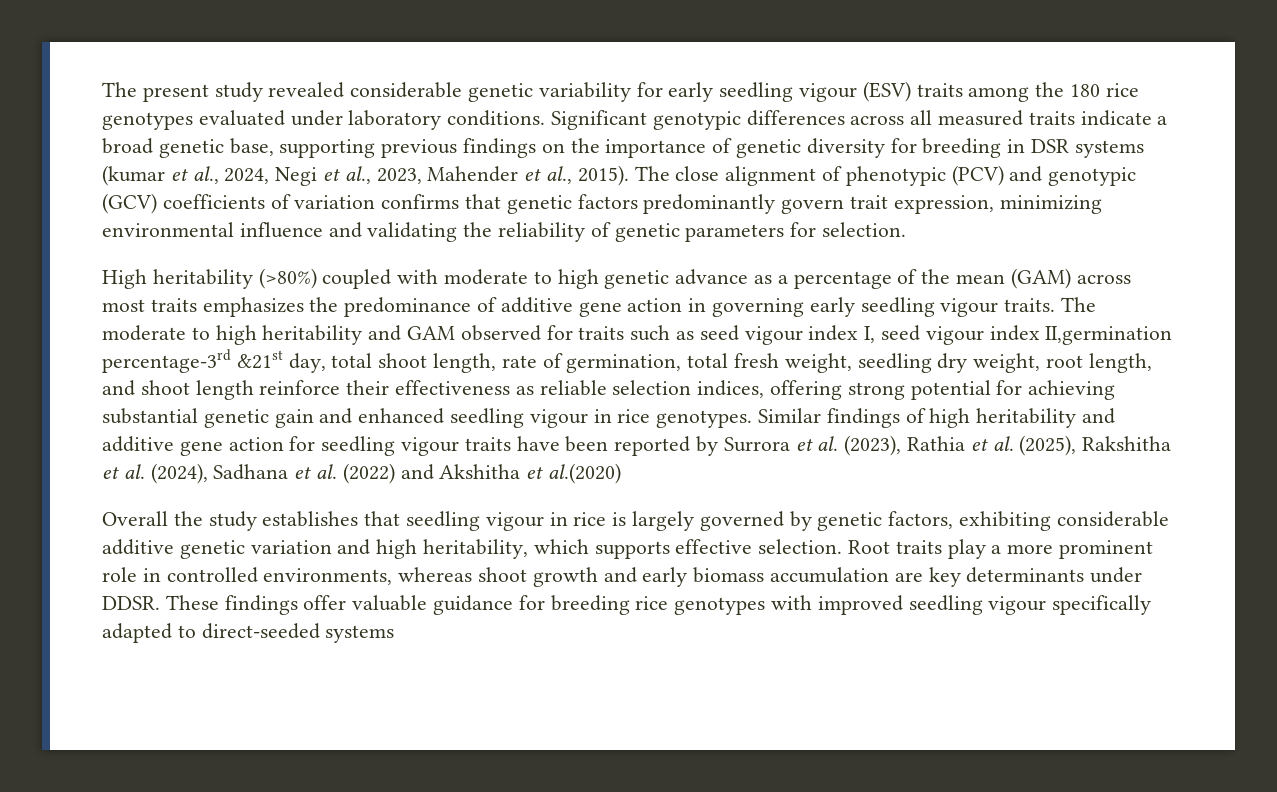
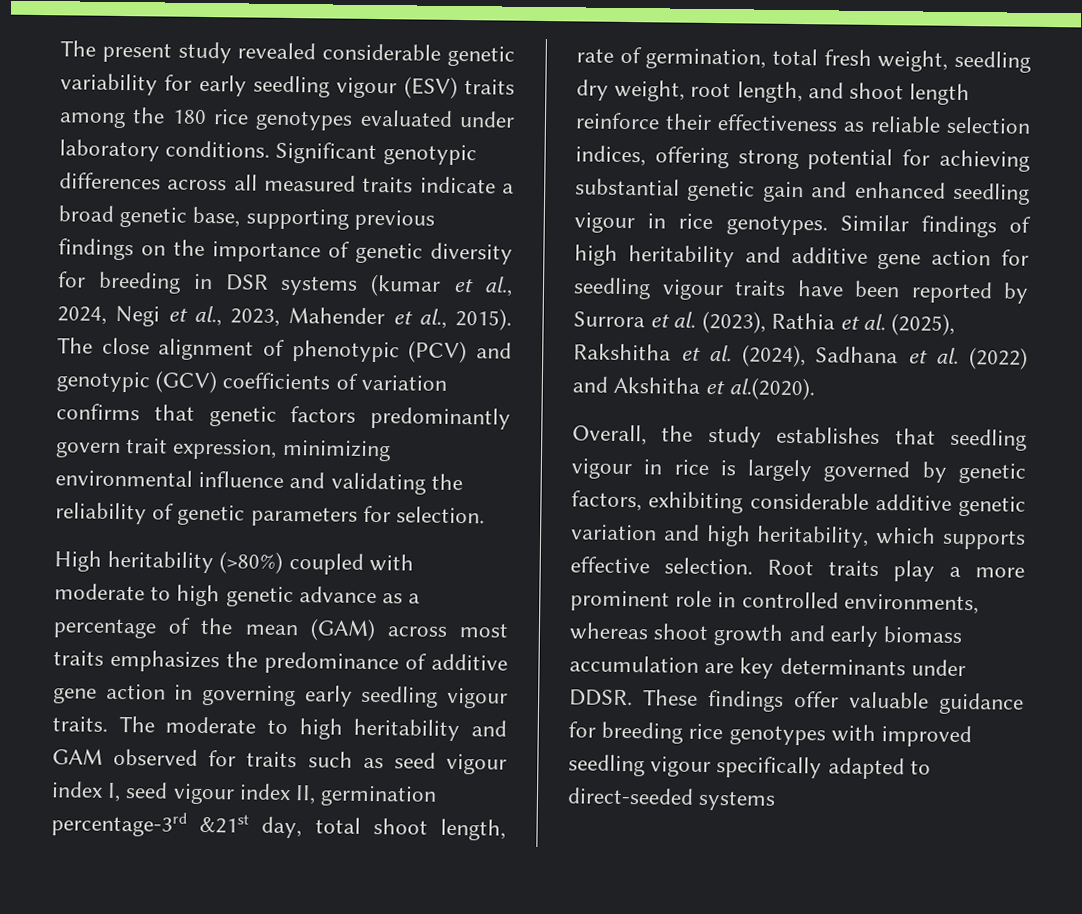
[1045,326,1173,345] II,germination -> [295,785,438,807] II, germination
[548,463,622,484] [102,511,168,526] al.(2020) // Overall -> [728,377,815,401] [572,424,647,446] al.(2020). // Overall,

